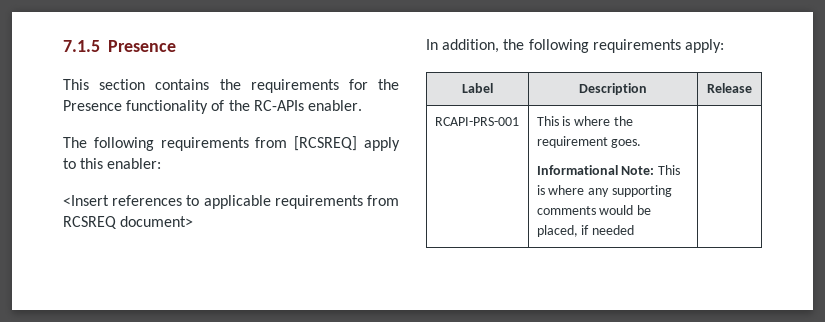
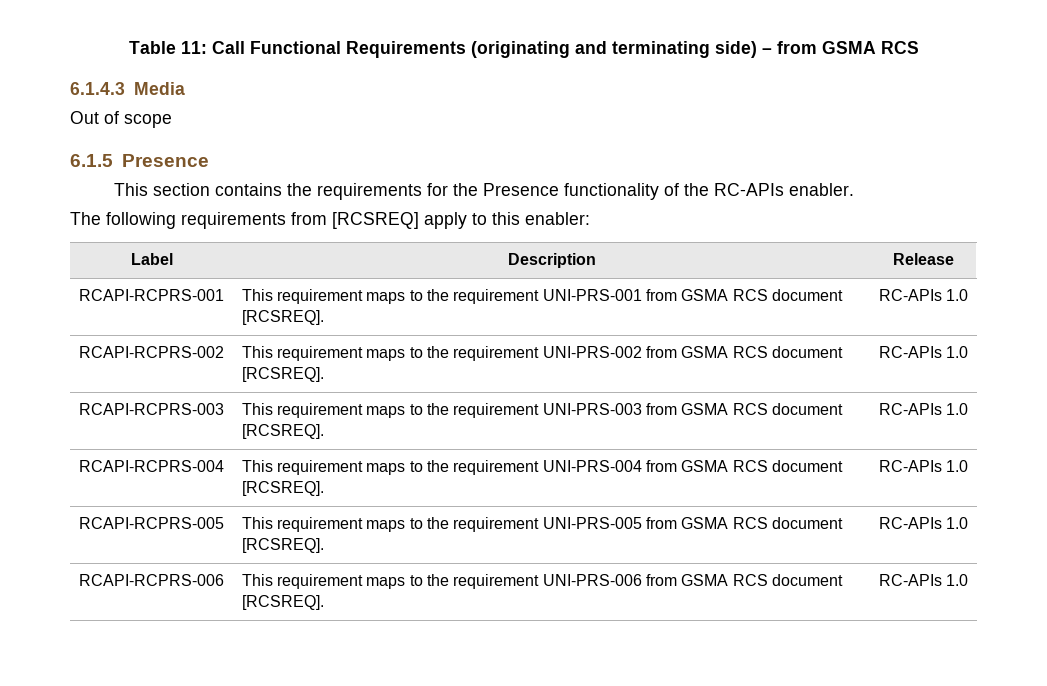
[63,40,100,52] 7.1.5 -> [128,41,919,58] [70,82,185,95] [70,111,172,128] [70,154,113,167] Table 11: Call Functional Requirements (originating and terminating side) – from GSMA RCS // 6.1.4.3 Media // Out of scope // 6.1.5
[63,195,399,209] [63,216,194,229] [426,39,724,53] // <Insert references to applicable requirements from RCSREQ document> // In addition, the following requirements apply: -> (590, 218) none
[434,117,519,126] [536,116,633,126] [536,136,642,148] [536,165,681,175] [536,185,672,197] [536,205,652,215] [536,225,635,237] RCAPI-PRS-001 | This is where the requirement goes. // Informational Note: This is where any supporting comments would be placed, if needed | -> [78,289,224,301] [241,289,843,304] [241,310,324,325] [878,289,969,301] [78,346,224,358] [241,346,843,361] [241,367,324,382] [878,346,969,358] [78,403,224,415] [241,403,843,418] [241,424,324,439] [878,403,969,415] [78,460,224,472] [241,460,843,475] [241,481,324,496] [878,460,969,472] [78,517,224,529] [241,517,843,532] [241,538,324,553] [878,517,969,529] [78,574,224,586] [241,574,843,589] [241,595,324,610] [878,574,969,586] RCAPI-RCPRS-001 | This requirement maps to the requirement UNI-PRS-001 from GSMA RCS document [RCSREQ]. | RC-APIs 1.0 // RCAPI-RCPRS-002 | This requirement maps to the requirement UNI-PRS-002 from GSMA RCS document [RCSREQ]. | RC-APIs 1.0 // RCAPI-RCPRS-003 | This requirement maps to the requirement UNI-PRS-003 from GSMA RCS document [RCSREQ]. | RC-APIs 1.0 // RCAPI-RCPRS-004 | This requirement maps to the requirement UNI-PRS-004 from GSMA RCS document [RCSREQ]. | RC-APIs 1.0 // RCAPI-RCPRS-005 | This requirement maps to the requirement UNI-PRS-005 from GSMA RCS document [RCSREQ]. | RC-APIs 1.0 // RCAPI-RCPRS-006 | This requirement maps to the requirement UNI-PRS-006 from GSMA RCS document [RCSREQ]. | RC-APIs 1.0

